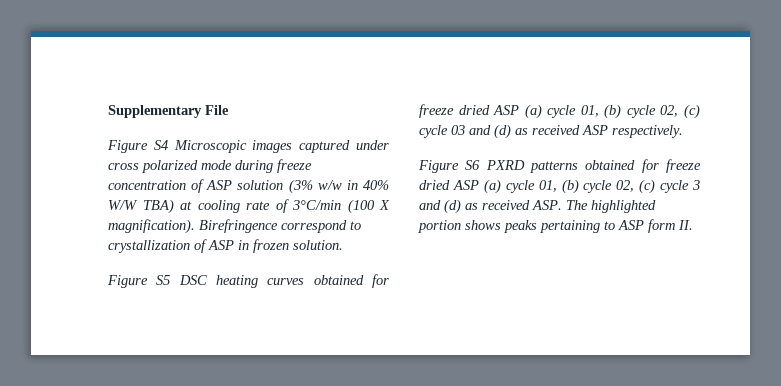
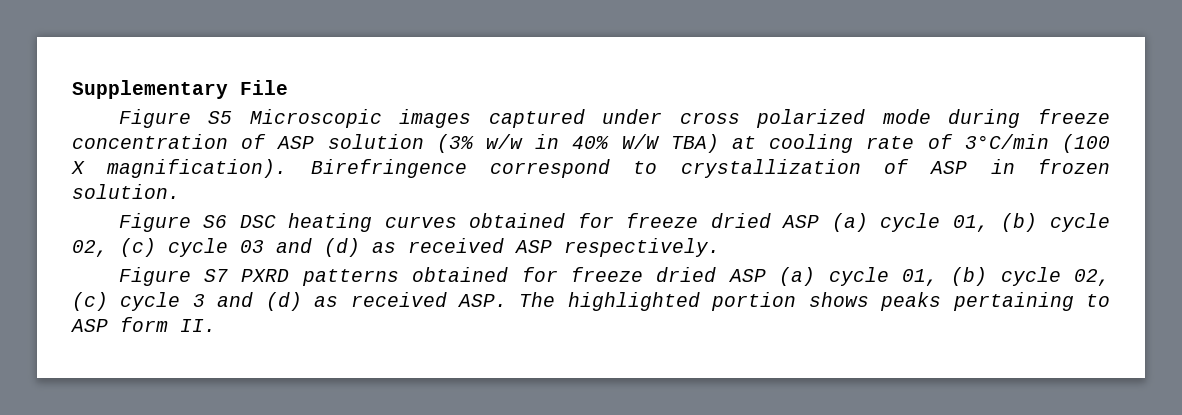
[153,140,168,150] S4 -> [208,111,233,124] S5
[156,275,171,285] S5 -> [203,215,228,228] S6
[465,160,481,170] S6 -> [204,269,229,282] S7

